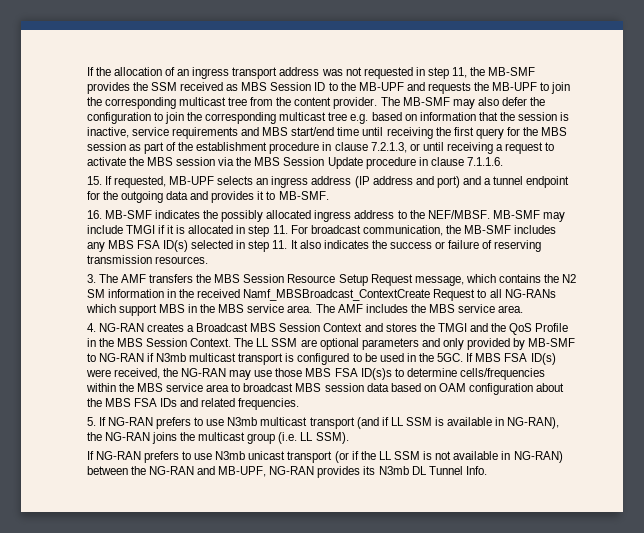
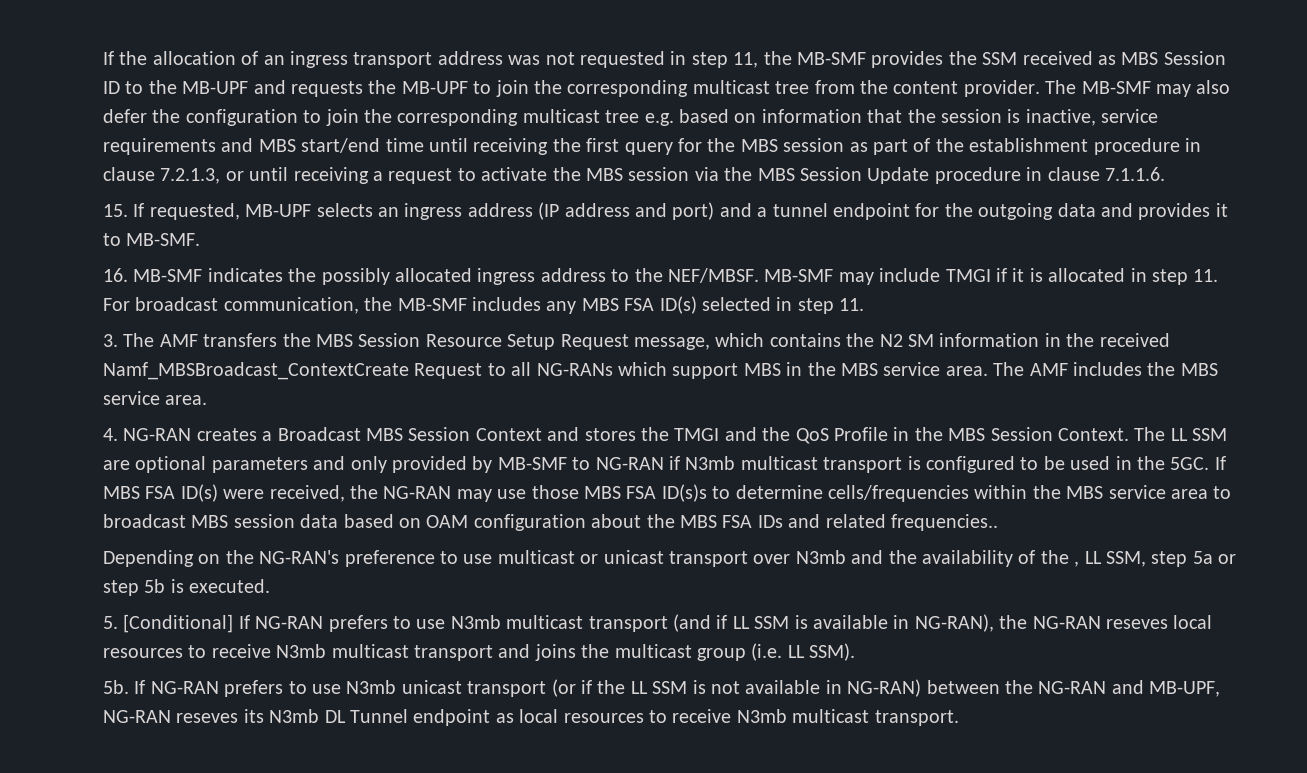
[290,240,542,252] [86,255,208,264] It also indicates the success or failure of reserving transmission resources. -> (865, 304) none
[238,398,300,410] frequencies. -> [890,514,998,531] [102,550,1237,567] [102,579,271,596] frequencies.. // Depending on the NG-RAN's preference to use multicast or unicast transport over N3mb and the availability of the , LL SSM, step 5a or step 5b is executed.
(96, 421) none -> [123,614,234,633] [Conditional]
(150, 436) none -> [1105,615,1213,629] [102,644,531,661] reseves local resources to receive N3mb multicast transport and
(349, 438) none -> [102,680,129,694] 5b.
[317,466,361,478] provides -> [176,713,239,723] reseves
[465,466,487,475] Info. -> [413,709,959,726] endpoint as local resources to receive N3mb multicast transport.

